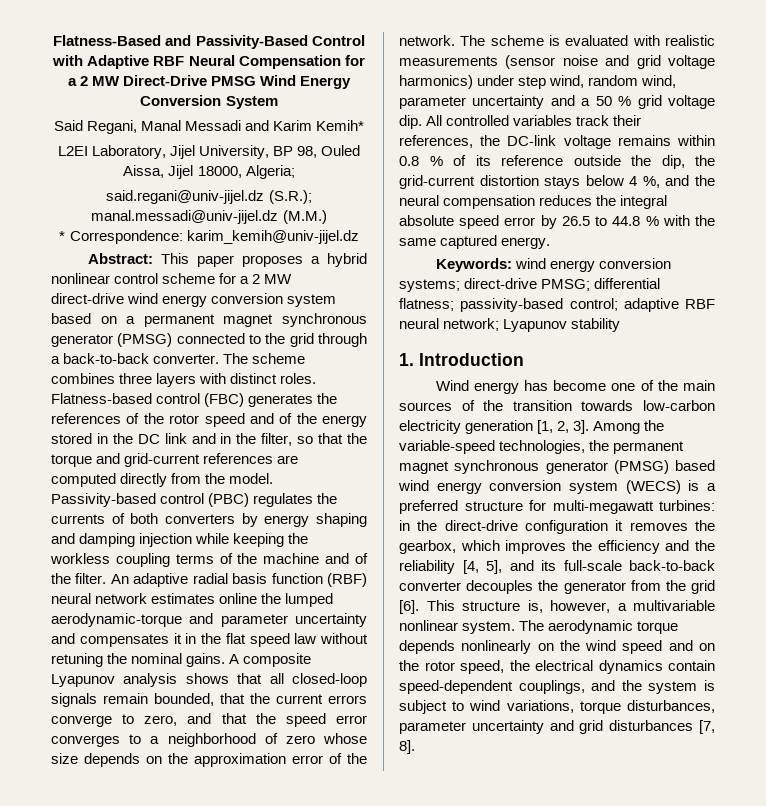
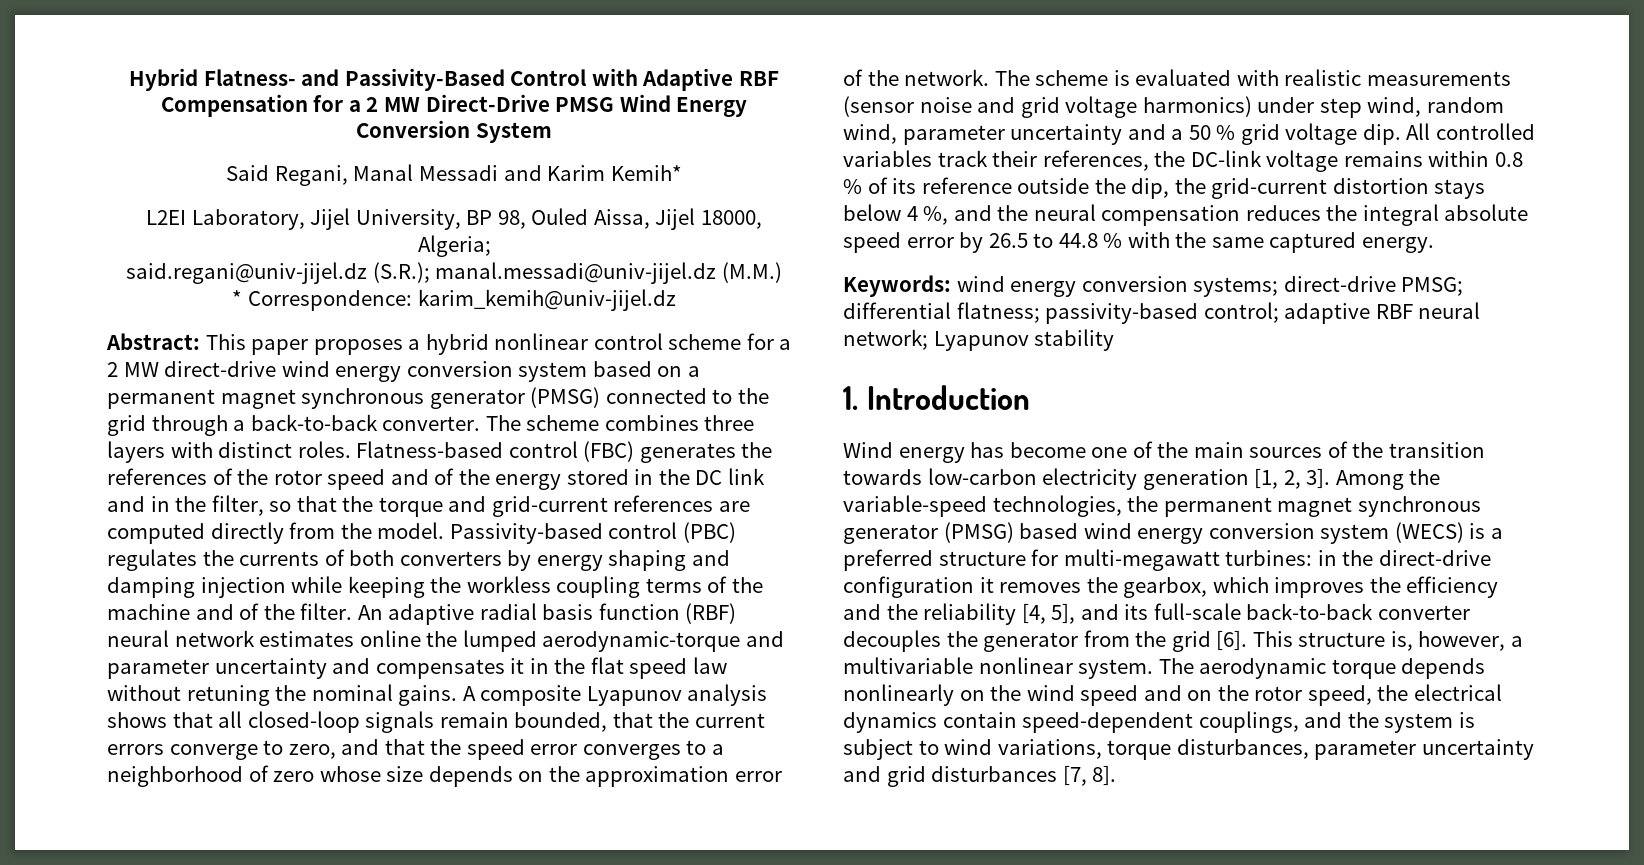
[53,35,162,46] Flatness-Based -> [129,68,296,91] Hybrid Flatness-
[188,55,235,66] Neural -> (779, 78) none

